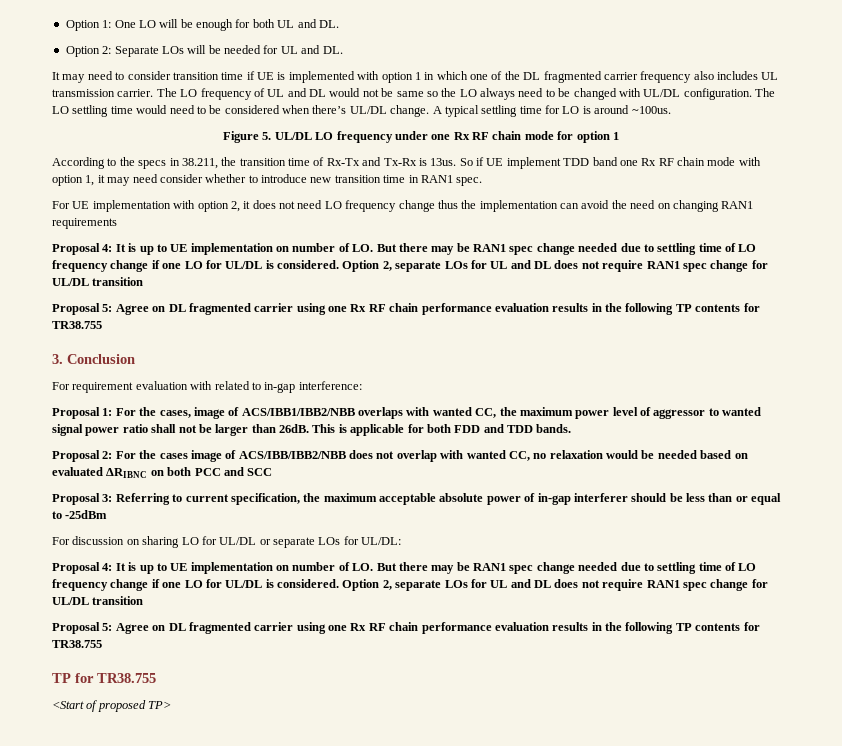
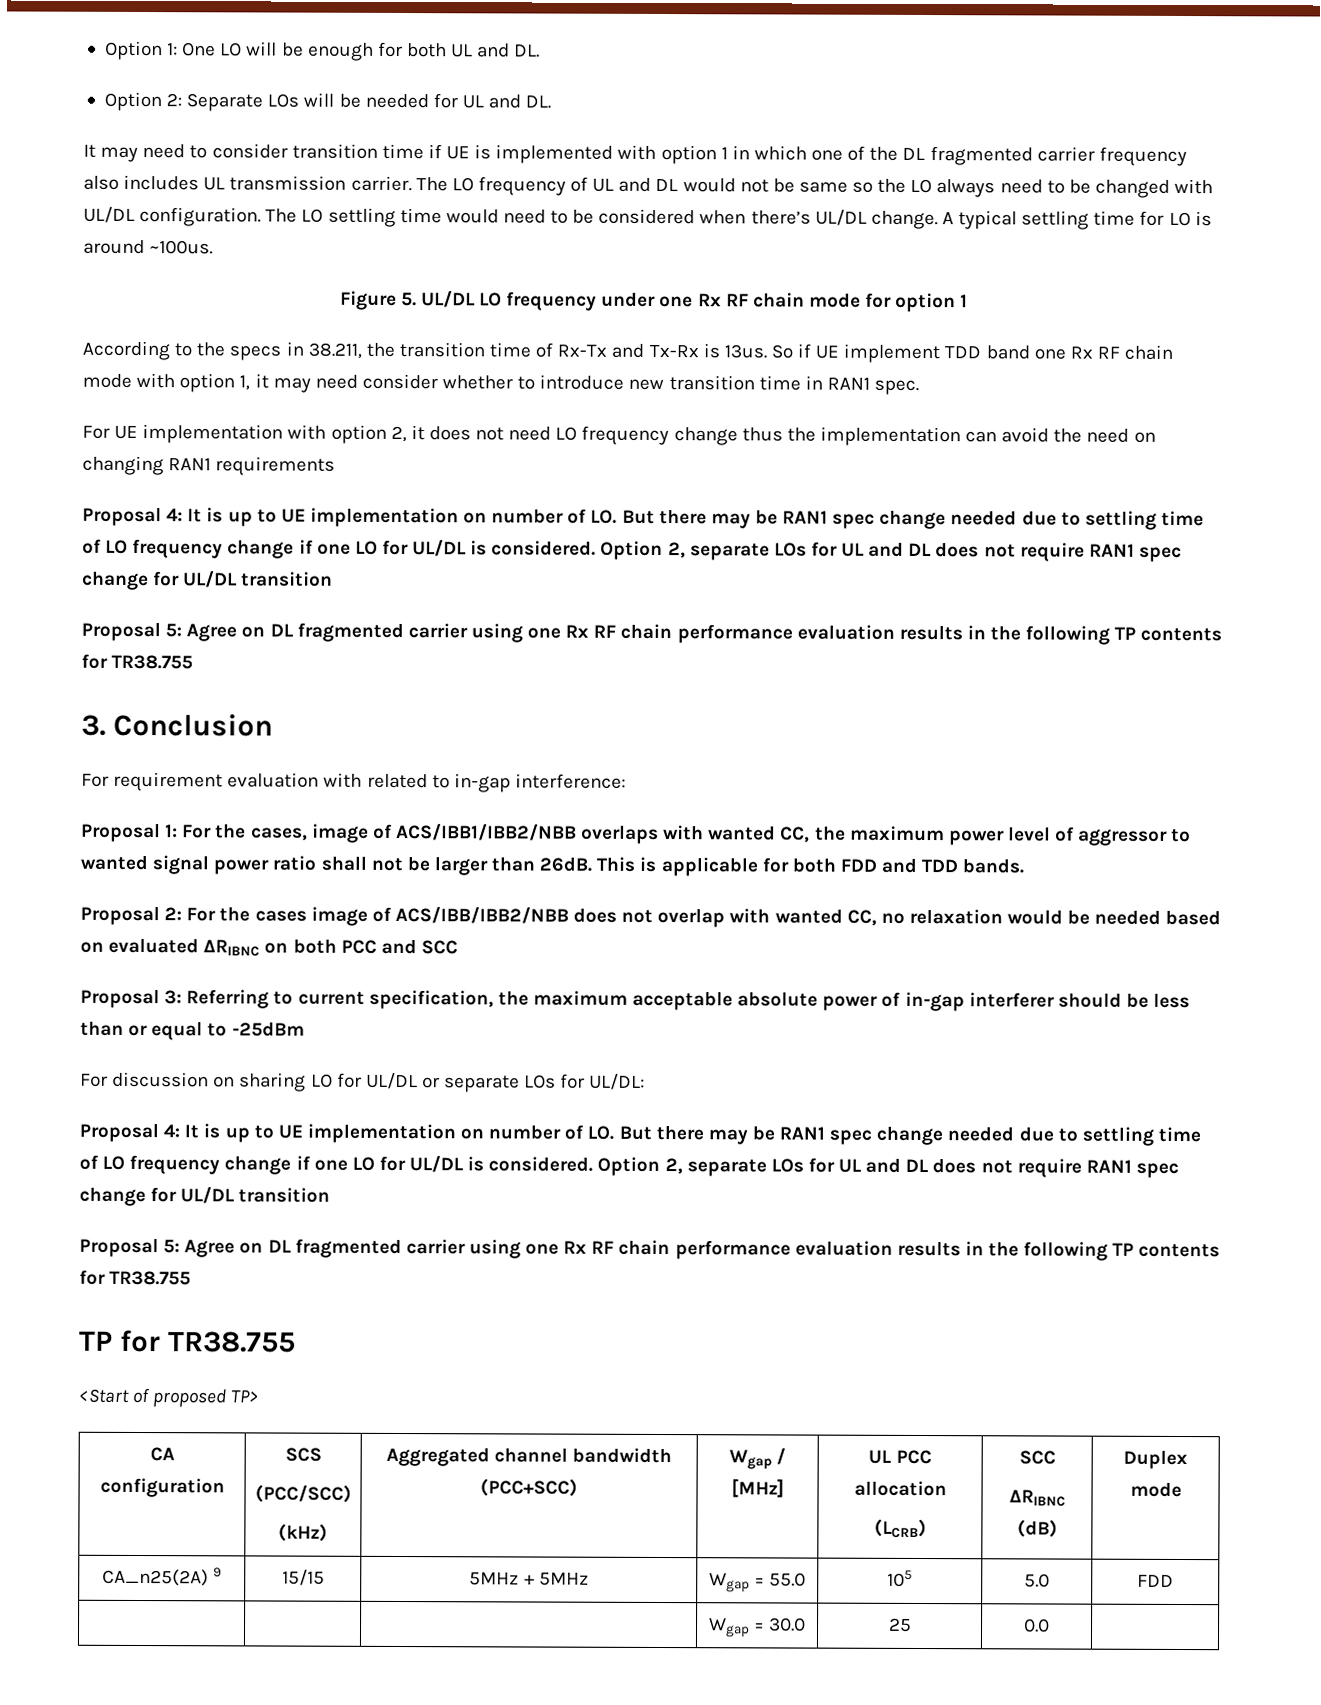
(172, 705) none -> [149,1447,175,1462] [99,1477,225,1498] [284,1447,322,1462] [254,1484,352,1503] [278,1523,328,1542] [385,1446,673,1467] [479,1478,578,1497] [728,1447,787,1470] [731,1478,784,1498] [868,1449,932,1465] [853,1480,947,1497] [873,1518,927,1539] [1018,1450,1056,1465] [1008,1489,1066,1507] [1016,1519,1058,1538] [1123,1449,1188,1470] [1129,1481,1182,1498] [101,1567,223,1587] [281,1569,325,1586] [469,1572,589,1586] [708,1572,807,1593] [887,1569,913,1587] [1024,1573,1050,1588] [1137,1574,1174,1587] [707,1617,807,1638] [888,1617,912,1632] [1024,1618,1050,1633] // CA configuration | SCS // (PCC/SCC) // (kHz) | Aggregated channel bandwidth (PCC+SCC) | Wgap / [MHz] | UL PCC allocation // (LCRB) | SCC // ΔRIBNC (dB) | Duplex mode // CA_n25(2A) 9 | 15/15 | 5MHz + 5MHz | Wgap = 55.0 | 105 | 5.0 | FDD // | | | Wgap = 30.0 | 25 | 0.0 |

